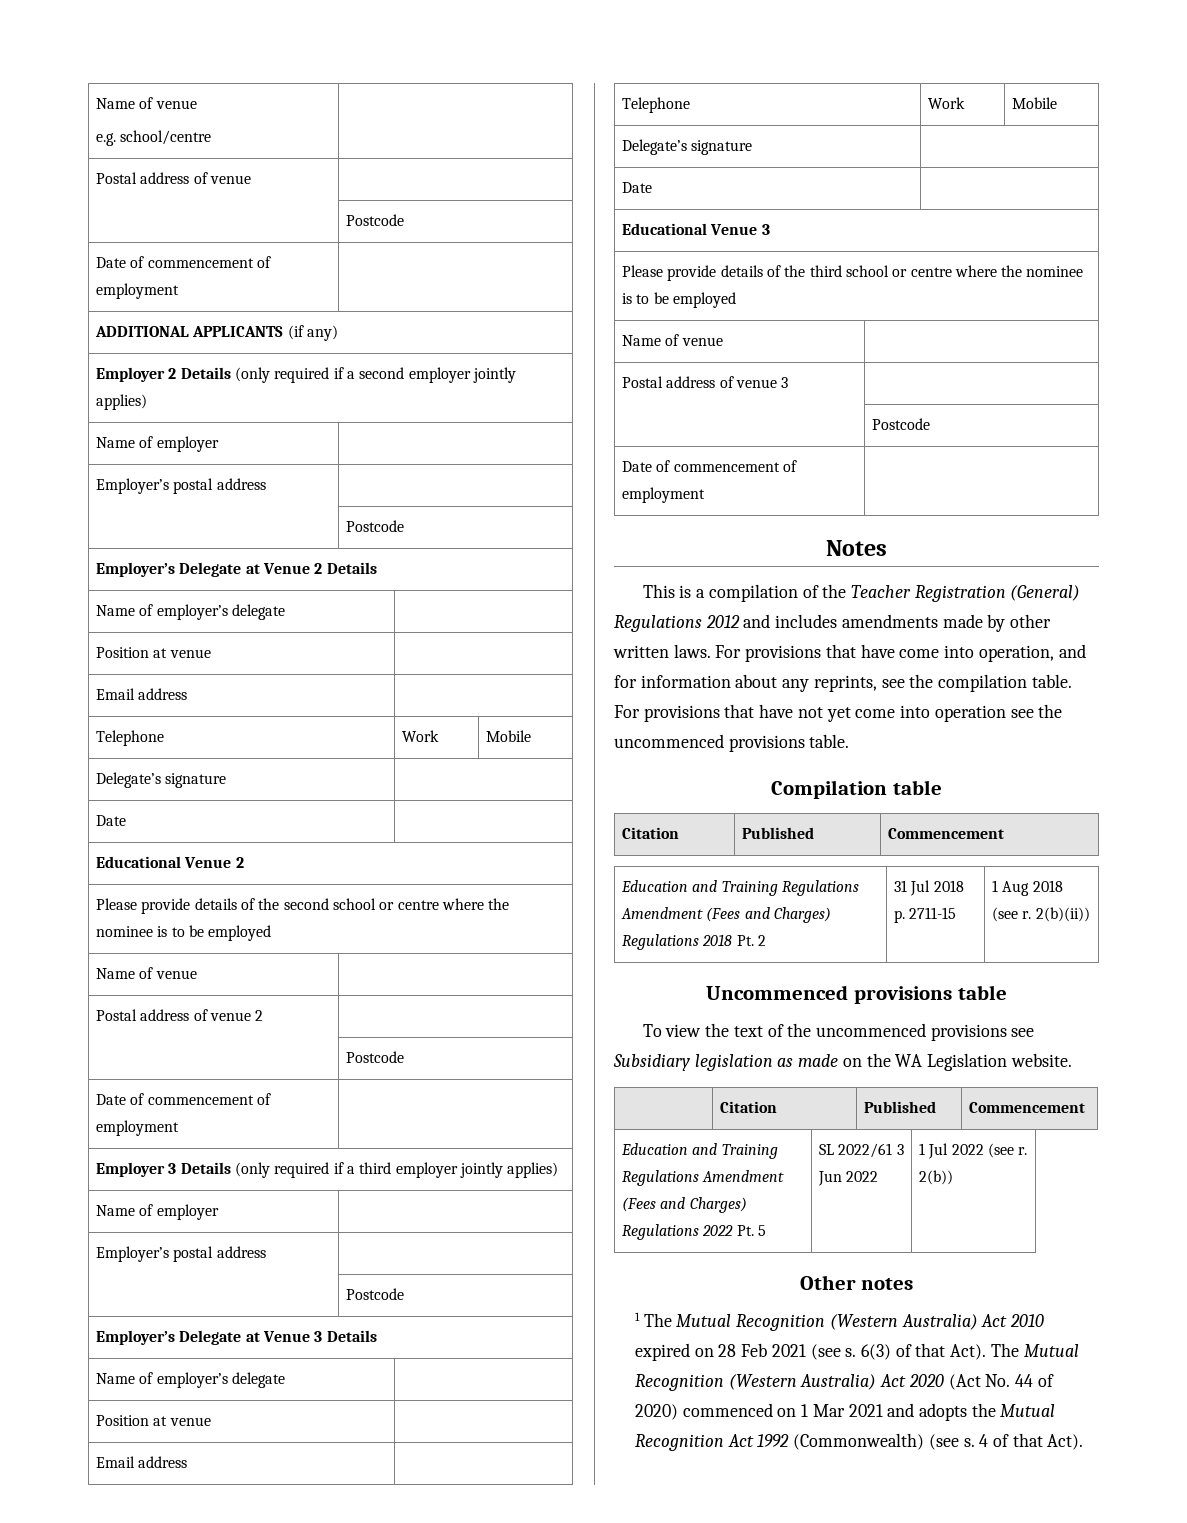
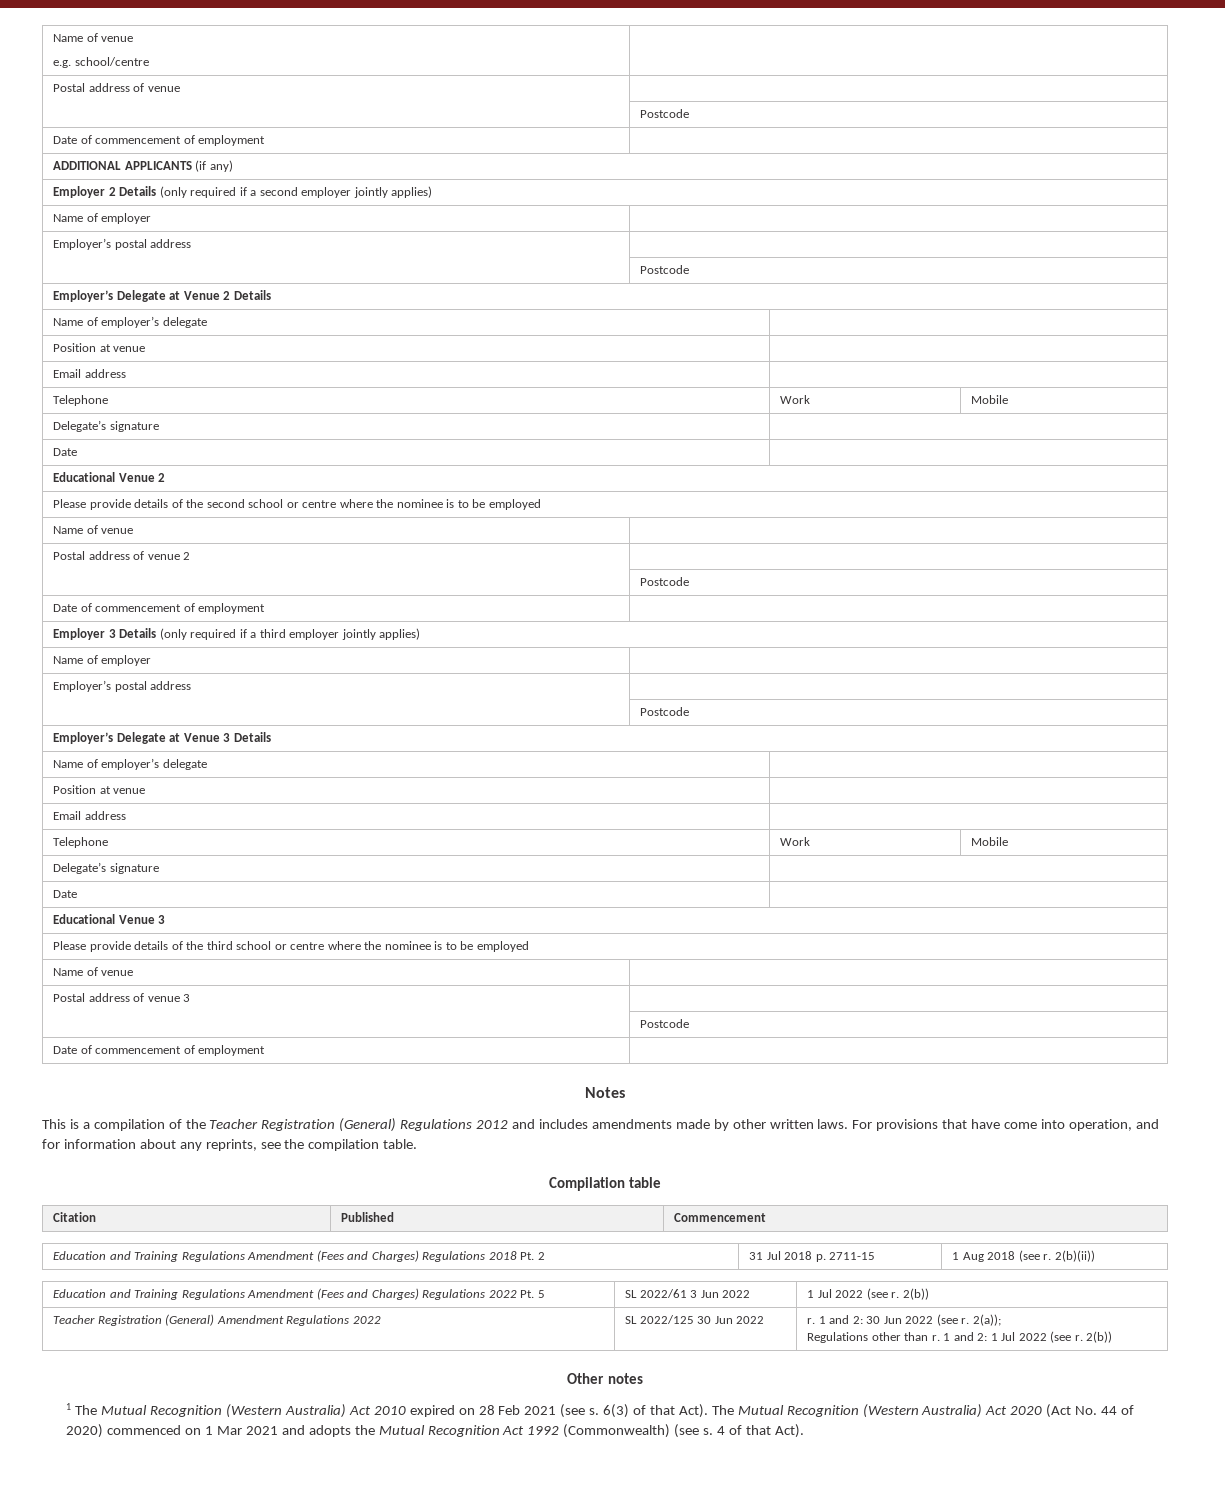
[614,704,1063,722] [614,734,850,752] For provisions that have not yet come into operation see the uncommenced provisions table. -> (418, 1144) none
[706,985,1007,1004] [642,1023,1035,1041] [613,1053,1072,1071] [719,1101,777,1113] [863,1101,936,1113] [968,1102,1085,1113] // Uncommenced provisions table // To view the text of the uncommenced provisions see Subsidiary legislation as made on the WA Legislation website. // | Citation | Published | Commencement -> (1095, 1256) none
(953, 1177) none -> [52,1314,381,1326] [624,1315,765,1324] [806,1314,1001,1326] [806,1331,1113,1343] // Teacher Registration (General) Amendment Regulations 2022 | SL 2022/125 30 Jun 2022 | r. 1 and 2: 30 Jun 2022 (see r. 2(a)); // Regulations other than r. 1 and 2: 1 Jul 2022 (see r. 2(b))

